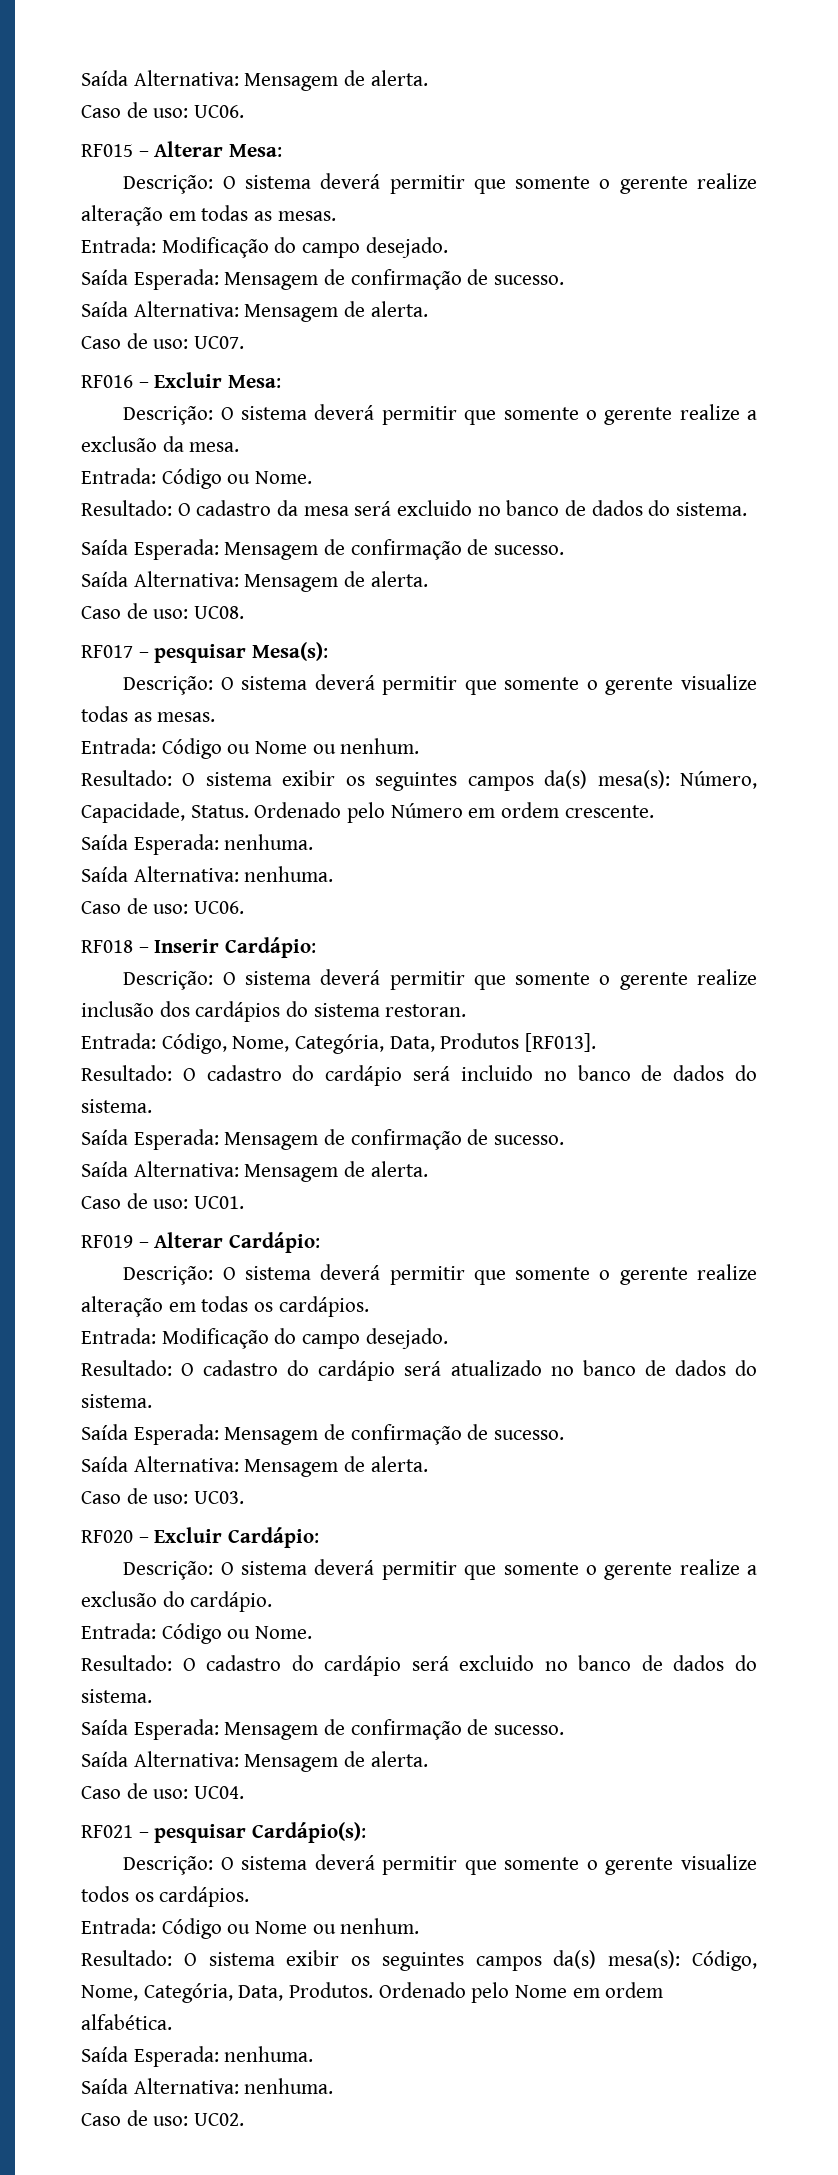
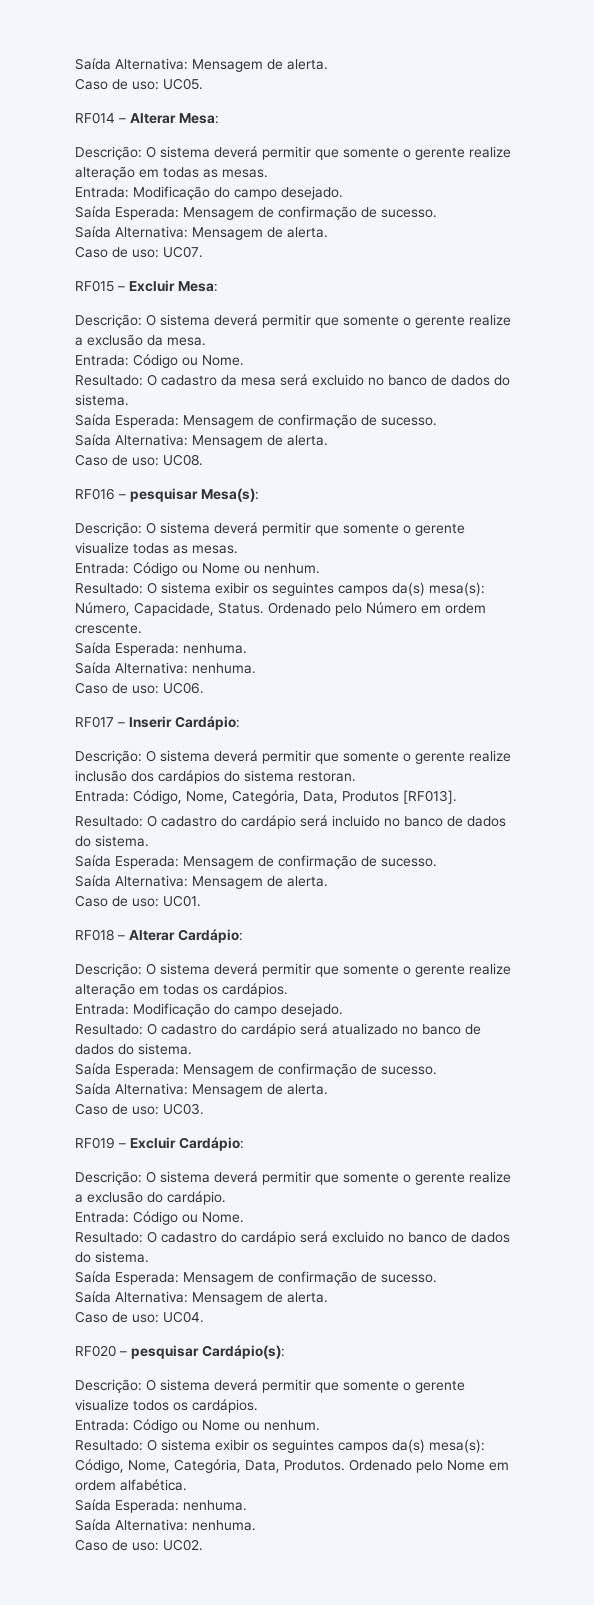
[81,70,428,91] [81,102,245,118] [81,144,133,157] Saída Alternativa: Mensagem de alerta. // Caso de uso: UC06. // RF015 -> [75,58,328,72] [75,78,203,90] [75,112,115,124] Saída Alternativa: Mensagem de alerta. // Caso de uso: UC05. // RF014
[81,375,133,388] RF016 -> [75,280,114,292] RF015
[81,645,133,658] RF017 -> [75,488,115,500] RF016
[81,940,133,953] RF018 -> [75,716,114,728] RF017
[81,1235,133,1248] RF019 -> [75,929,114,941] RF018
[81,1530,133,1543] RF020 -> [75,1137,115,1149] RF019
[81,1825,133,1838] RF021 -> [75,1345,116,1357] RF020

